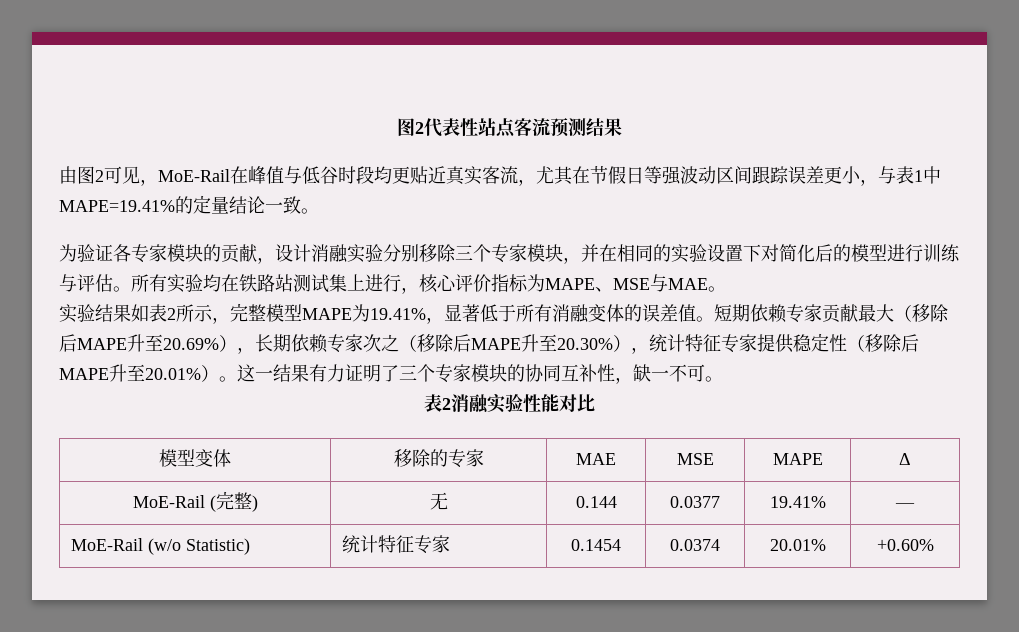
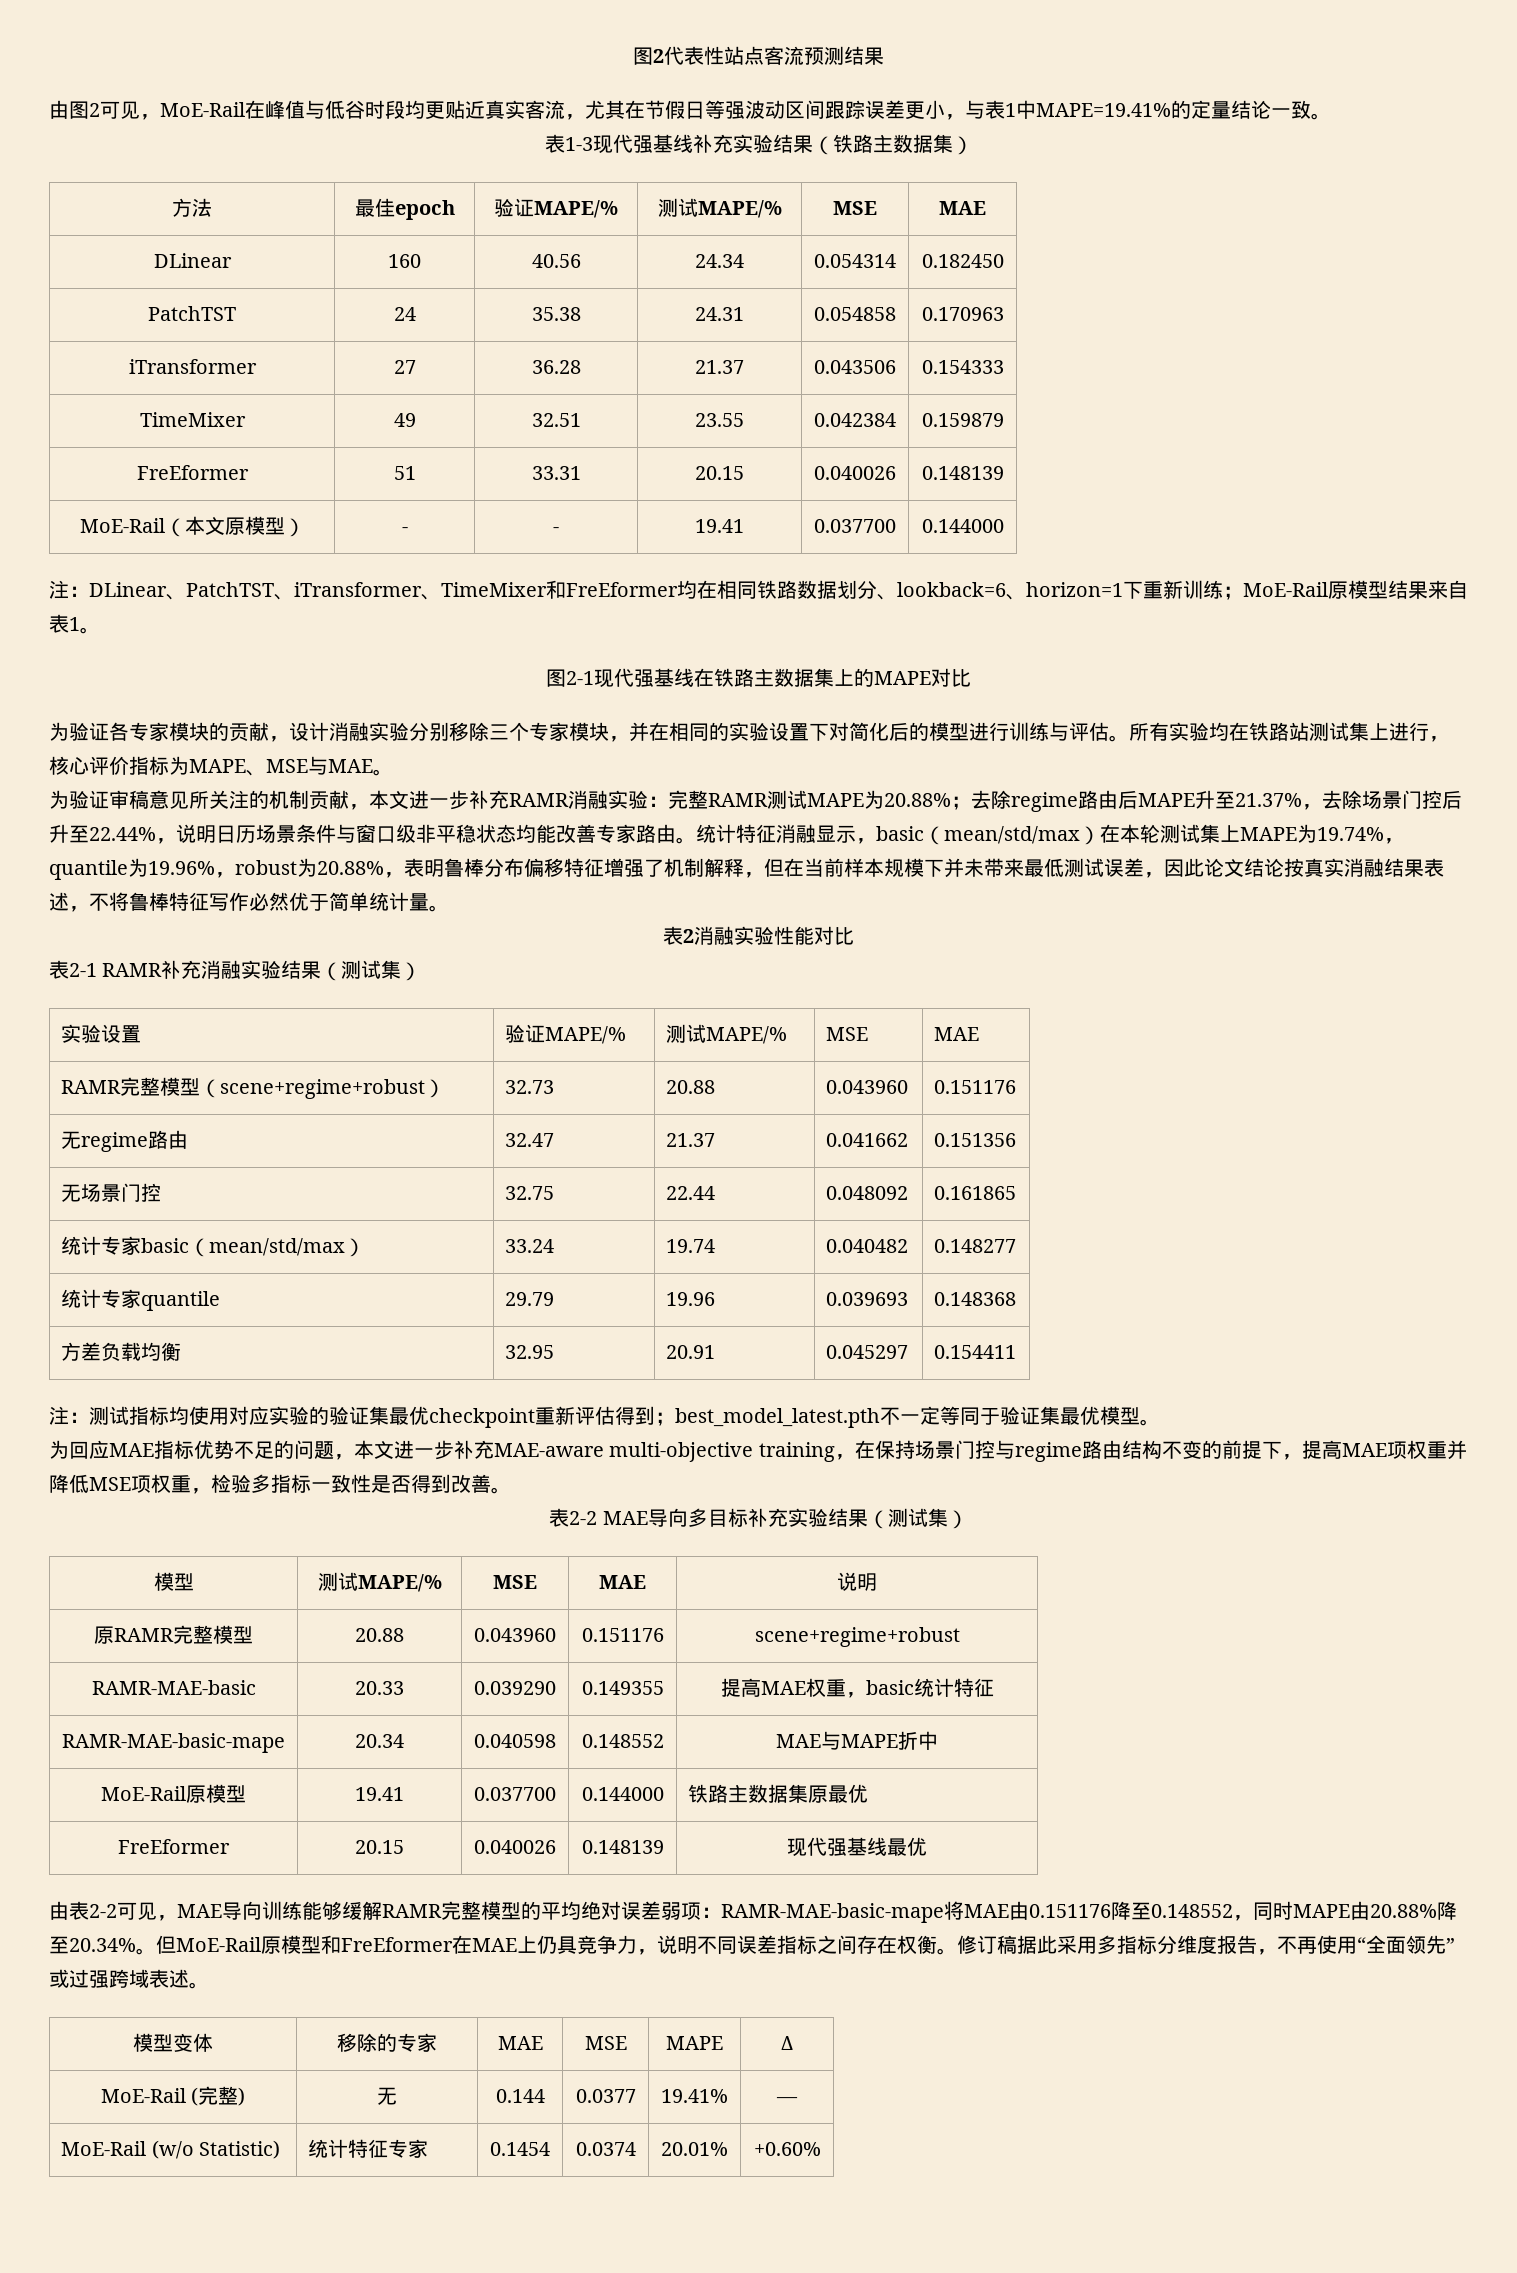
(319, 211) none -> [544,134,973,155] [172,198,212,217] [354,198,455,220] [493,198,618,218] [657,198,782,218] [833,201,877,215] [939,201,986,215] [153,253,232,268] [388,254,421,268] [531,254,581,268] [695,254,744,268] [814,254,896,268] [921,254,1004,268] [148,306,236,321] [393,307,416,321] [531,307,581,321] [695,307,744,321] [814,307,896,321] [921,307,1004,321] [128,359,257,374] [393,360,416,374] [531,360,581,374] [695,360,744,374] [814,360,896,374] [921,360,1004,374] [139,412,246,427] [393,413,416,427] [531,413,581,427] [695,413,744,427] [814,413,896,427] [921,413,1004,427] [136,465,249,480] [393,466,416,480] [531,466,581,480] [695,466,744,480] [814,466,896,480] [921,466,1004,480] [79,516,305,537] [401,527,408,533] [553,527,559,533] [695,519,744,533] [814,519,896,533] [921,519,1004,533] [49,580,1468,600] [49,614,100,634] [546,668,971,688] // 表1-3现代强基线补充实验结果（铁路主数据集） // 方法 | 最佳epoch | 验证MAPE/% | 测试MAPE/% | MSE | MAE // DLinear | 160 | 40.56 | 24.34 | 0.054314 | 0.182450 // PatchTST | 24 | 35.38 | 24.31 | 0.054858 | 0.170963 // iTransformer | 27 | 36.28 | 21.37 | 0.043506 | 0.154333 // TimeMixer | 49 | 32.51 | 23.55 | 0.042384 | 0.159879 // FreEformer | 51 | 33.31 | 20.15 | 0.040026 | 0.148139 // MoE-Rail（本文原模型） | - | - | 19.41 | 0.037700 | 0.144000 // 注：DLinear、PatchTST、iTransformer、TimeMixer和FreEformer均在相同铁路数据划分、lookback=6、horizon=1下重新训练；MoE-Rail原模型结果来自表1。 // 图2-1现代强基线在铁路主数据集上的MAPE对比
[59,303,949,324] [59,333,919,354] [59,364,705,384] 实验结果如表2所示，完整模型MAPE为19.41%，显著低于所有消融变体的误差值。短期依赖专家贡献最大（移除后MAPE升至20.69%），长期依赖专家次之（移除后MAPE升至20.30%），统计特征专家提供稳定性（移除后MAPE升至20.01%）。这一结果有力证明了三个专家模块的协同互补性，缺一不可 -> [49,790,1462,812] [49,824,1404,845] [49,858,1444,880] [49,892,429,912] 为验证审稿意见所关注的机制贡献，本文进一步补充RAMR消融实验：完整RAMR测试MAPE为20.88%；去除regime路由后MAPE升至21.37%，去除场景门控后升至22.44%，说明日历场景条件与窗口级非平稳状态均能改善专家路由。统计特征消融显示，basic（mean/std/max）在本轮测试集上MAPE为19.74%，quantile为19.96%，robust为20.88%，表明鲁棒分布偏移特征增强了机制解释，但在当前样本规模下并未带来最低测试误差，因此论文结论按真实消融结果表述，不将鲁棒特征写作必然优于简单统计量
(595, 403) none -> [49,960,422,981] [61,1024,142,1043] [505,1024,627,1044] [666,1024,788,1044] [826,1027,869,1041] [934,1027,980,1041] [61,1077,446,1099] [505,1080,555,1094] [666,1080,716,1094] [826,1080,909,1094] [934,1080,1017,1094] [61,1130,189,1152] [505,1133,555,1147] [666,1133,716,1147] [826,1133,909,1147] [934,1133,1017,1147] [61,1183,162,1202] [505,1186,555,1200] [666,1186,716,1200] [826,1186,909,1200] [934,1186,1017,1200] [61,1236,366,1257] [505,1239,555,1253] [666,1239,716,1253] [826,1239,909,1253] [934,1239,1017,1253] [61,1289,221,1311] [505,1292,555,1306] [666,1292,716,1306] [826,1292,909,1306] [934,1292,1017,1306] [61,1342,182,1361] [505,1345,555,1359] [666,1345,716,1359] [826,1345,909,1359] [934,1345,1017,1359] [49,1406,1160,1428] [49,1440,1467,1462] [49,1474,511,1494] [549,1508,968,1529] [153,1572,194,1591] [317,1572,442,1592] [493,1575,537,1589] [599,1575,646,1589] [837,1572,877,1591] [94,1625,253,1644] [354,1628,404,1642] [474,1628,556,1642] [581,1628,664,1642] [754,1627,960,1647] [91,1680,256,1695] [354,1681,404,1695] [474,1681,556,1695] [581,1681,664,1695] [720,1678,994,1698] [61,1733,285,1753] [354,1734,404,1748] [474,1734,556,1748] [581,1734,664,1748] [776,1731,938,1750] [101,1784,246,1803] [354,1787,404,1801] [474,1787,556,1801] [581,1787,664,1801] [688,1784,869,1803] [118,1839,230,1854] [354,1840,404,1854] [474,1840,556,1854] [581,1840,664,1854] [787,1837,927,1857] [49,1901,1457,1923] [49,1935,1455,1955] [49,1969,209,1989] // 表2-1 RAMR补充消融实验结果（测试集） // 实验设置 | 验证MAPE/% | 测试MAPE/% | MSE | MAE // RAMR完整模型（scene+regime+robust） | 32.73 | 20.88 | 0.043960 | 0.151176 // 无regime路由 | 32.47 | 21.37 | 0.041662 | 0.151356 // 无场景门控 | 32.75 | 22.44 | 0.048092 | 0.161865 // 统计专家basic（mean/std/max） | 33.24 | 19.74 | 0.040482 | 0.148277 // 统计专家quantile | 29.79 | 19.96 | 0.039693 | 0.148368 // 方差负载均衡 | 32.95 | 20.91 | 0.045297 | 0.154411 // 注：测试指标均使用对应实验的验证集最优checkpoint重新评估得到；best_model_latest.pth不一定等同于验证集最优模型。 // 为回应MAE指标优势不足的问题，本文进一步补充MAE-aware multi-objective training，在保持场景门控与regime路由结构不变的前提下，提高MAE项权重并降低MSE项权重，检验多指标一致性是否得到改善。 // 表2-2 MAE导向多目标补充实验结果（测试集） // 模型 | 测试MAPE/% | MSE | MAE | 说明 // 原RAMR完整模型 | 20.88 | 0.043960 | 0.151176 | scene+regime+robust // RAMR-MAE-basic | 20.33 | 0.039290 | 0.149355 | 提高MAE权重，basic统计特征 // RAMR-MAE-basic-mape | 20.34 | 0.040598 | 0.148552 | MAE与MAPE折中 // MoE-Rail原模型 | 19.41 | 0.037700 | 0.144000 | 铁路主数据集原最优 // FreEformer | 20.15 | 0.040026 | 0.148139 | 现代强基线最优 // 由表2-2可见，MAE导向训练能够缓解RAMR完整模型的平均绝对误差弱项：RAMR-MAE-basic-mape将MAE由0.151176降至0.148552，同时MAPE由20.88%降至20.34%。但MoE-Rail原模型和FreEformer在MAE上仍具竞争力，说明不同误差指标之间存在权衡。修订稿据此采用多指标分维度报告，不再使用“全面领先”或过强跨域表述。

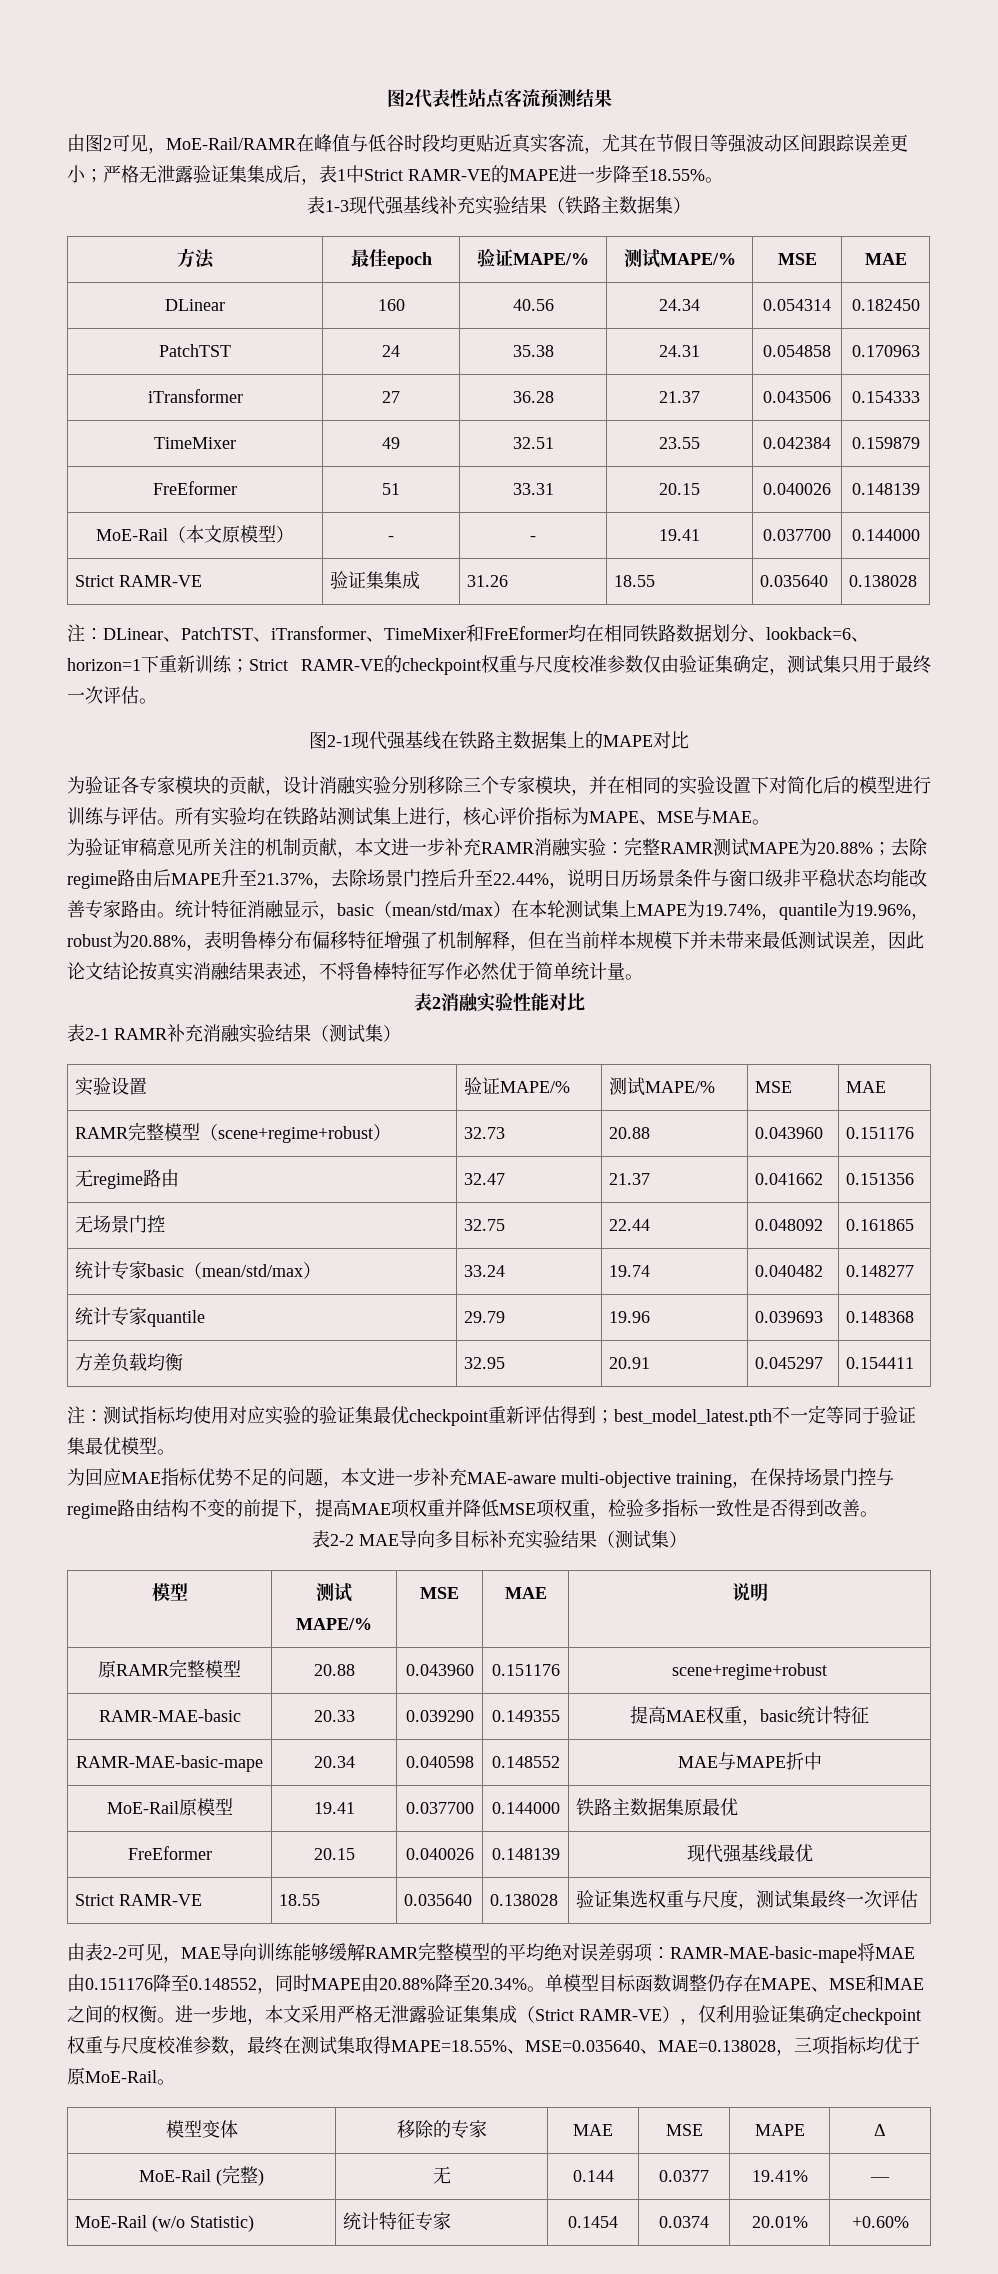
[160,102,245,117] MoE-Rail -> [166,137,296,150] MoE-Rail/RAMR
[945,100,1311,120] ，与表1中MAPE=19.41%的定量结论一致 -> [85,165,705,185] ；严格无泄露验证集集成后，表1中Strict RAMR-VE的MAPE进一步降至18.55%
(1004, 526) none -> [75,575,203,587] [330,571,421,589] [467,575,509,587] [614,575,656,587] [760,575,829,587] [849,575,918,587] // Strict RAMR-VE | 验证集集成 | 31.26 | 18.55 | 0.035640 | 0.138028
[1243,580,1468,599] [49,614,80,633] MoE-Rail原模型结果来自表1 -> [249,654,931,675] [67,686,139,704] Strict RAMR-VE的checkpoint权重与尺度校准参数仅由验证集确定，测试集只用于最终一次评估
(927, 1846) none -> [75,1894,203,1906] [279,1894,321,1906] [404,1894,473,1906] [490,1894,559,1906] [576,1890,919,1910] // Strict RAMR-VE | 18.55 | 0.035640 | 0.138028 | 验证集选权重与尺度，测试集最终一次评估
[156,1935,1455,1955] [49,1969,189,1988] 但MoE-Rail原模型和FreEformer在MAE上仍具竞争力，说明不同误差指标之间存在权衡。修订稿据此采用多指标分维度报告，不再使用“全面领先”或过强跨域表述 -> [545,1974,924,1992] [67,2004,921,2025] [67,2036,920,2056] [67,2067,157,2085] 单模型目标函数调整仍存在MAPE、MSE和MAE之间的权衡。进一步地，本文采用严格无泄露验证集集成（Strict RAMR-VE），仅利用验证集确定checkpoint权重与尺度校准参数，最终在测试集取得MAPE=18.55%、MSE=0.035640、MAE=0.138028，三项指标均优于原MoE-Rail

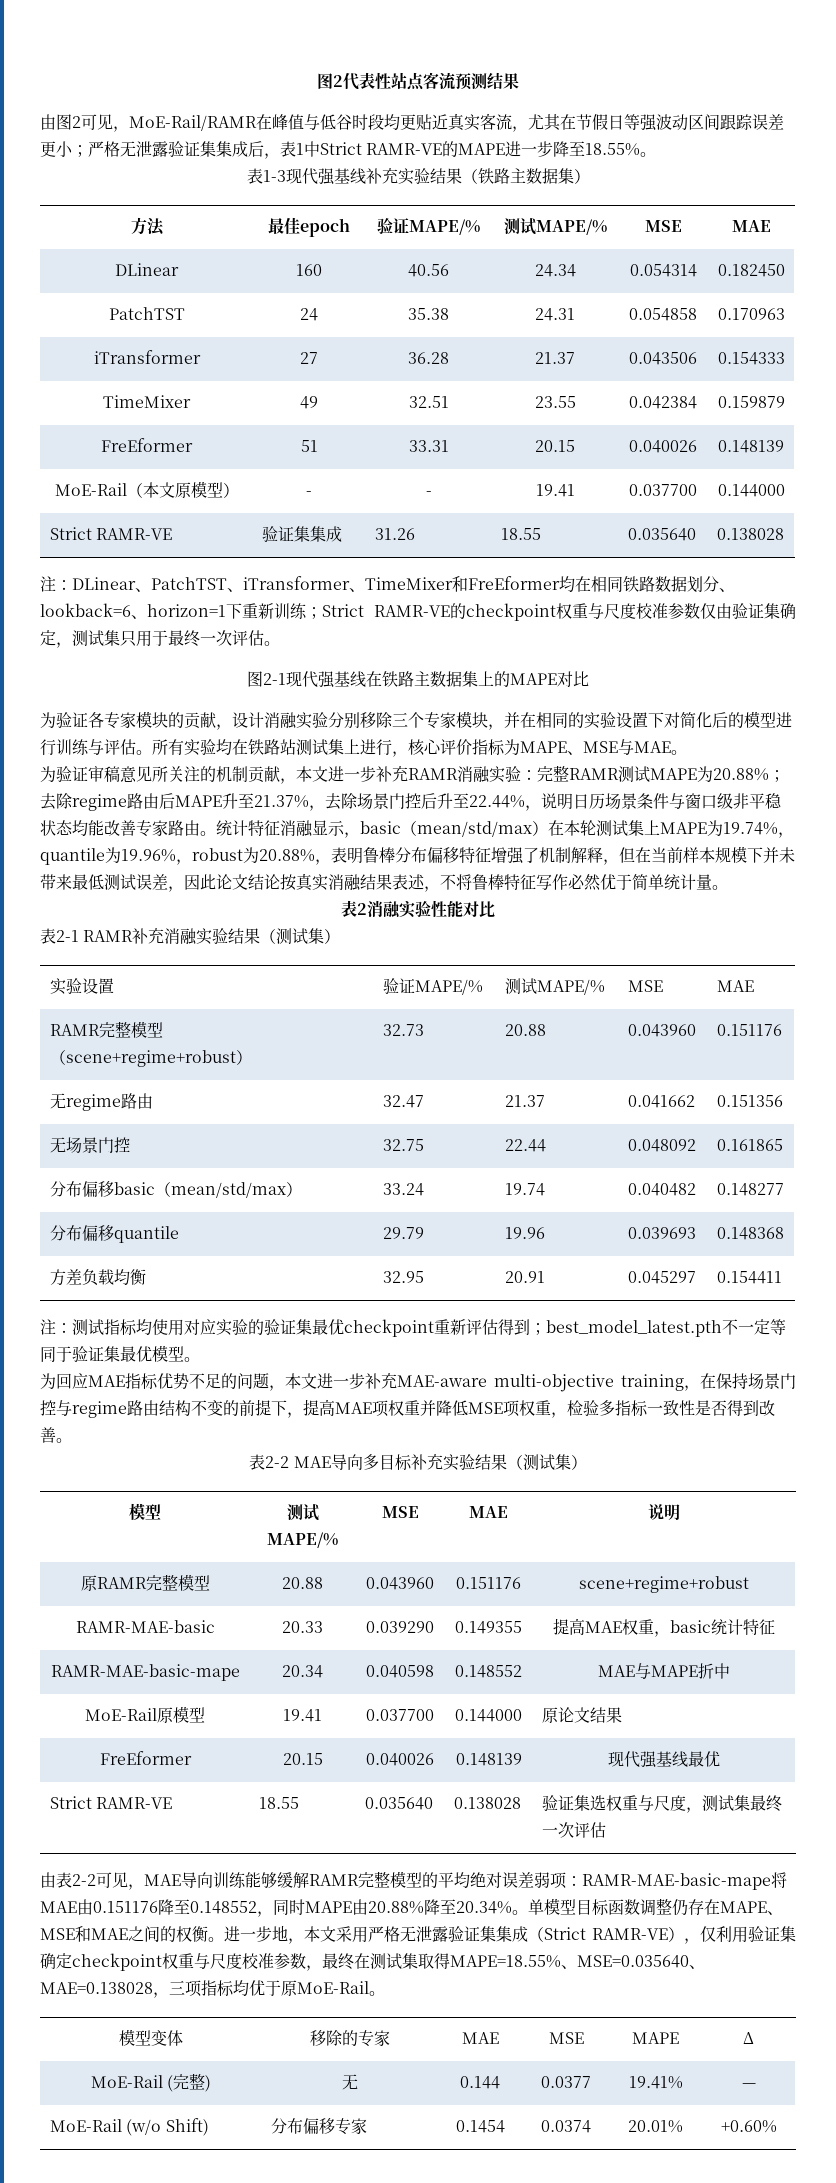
[75,1261,148,1280] 统计专家 -> [49,1181,114,1197] 分布偏移
[75,1307,148,1326] 统计专家 -> [49,1225,114,1241] 分布偏移
[576,1798,739,1816] 铁路主数据集原最优 -> [541,1707,622,1723] 原论文结果
[190,2215,255,2232] [343,2212,416,2230] Statistic) | 统计特征 -> [165,2118,209,2136] [270,2118,335,2134] Shift) | 分布偏移

